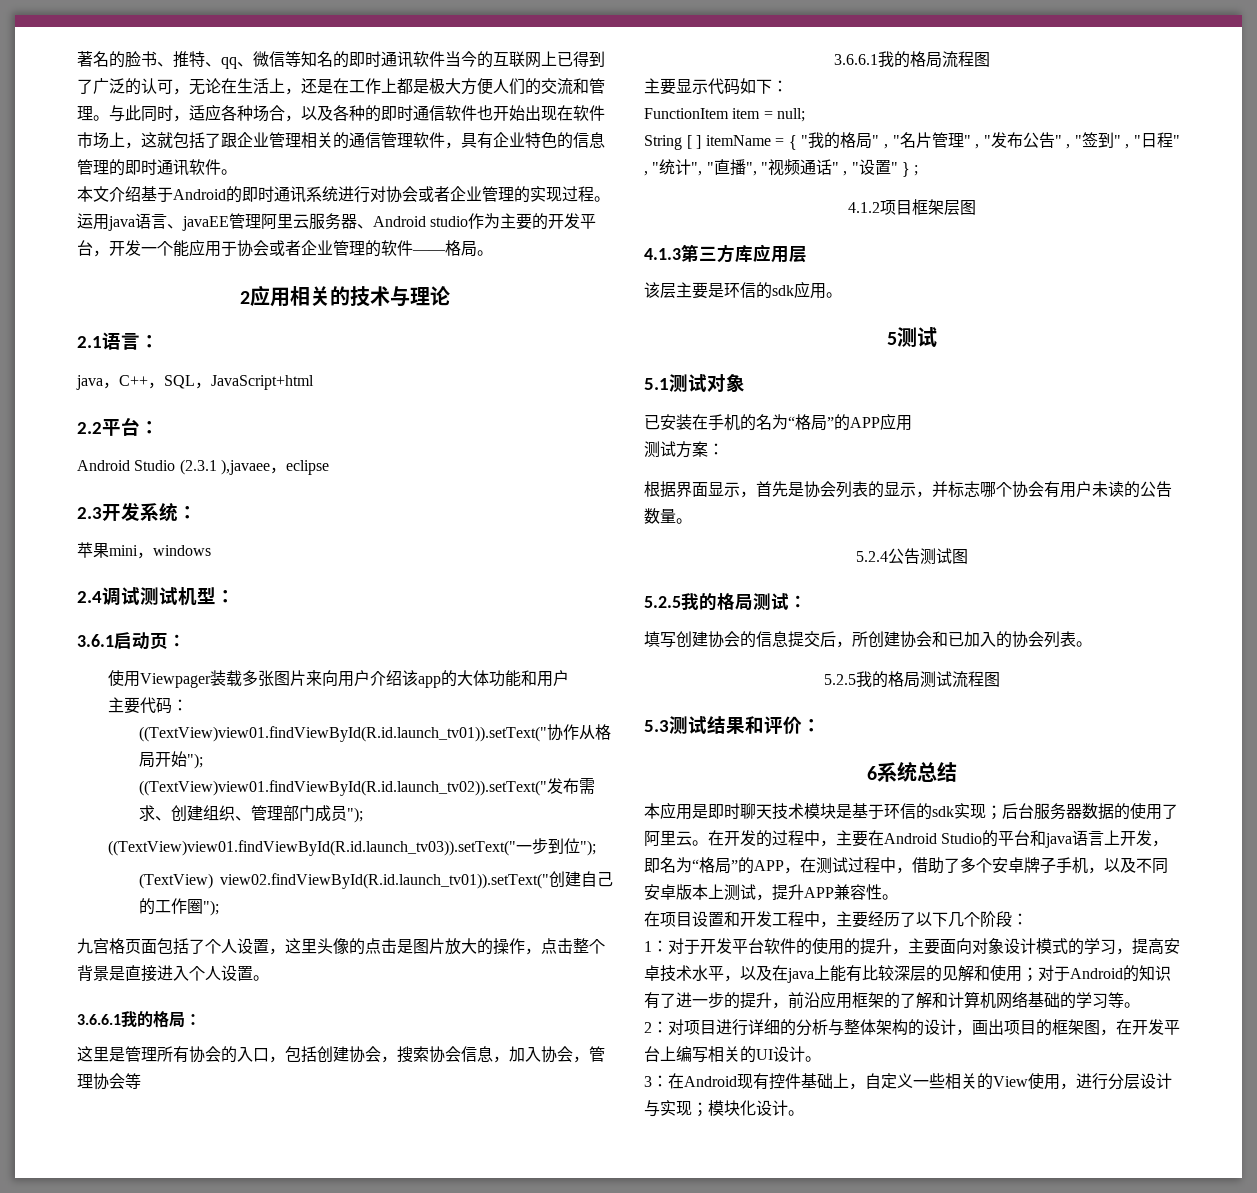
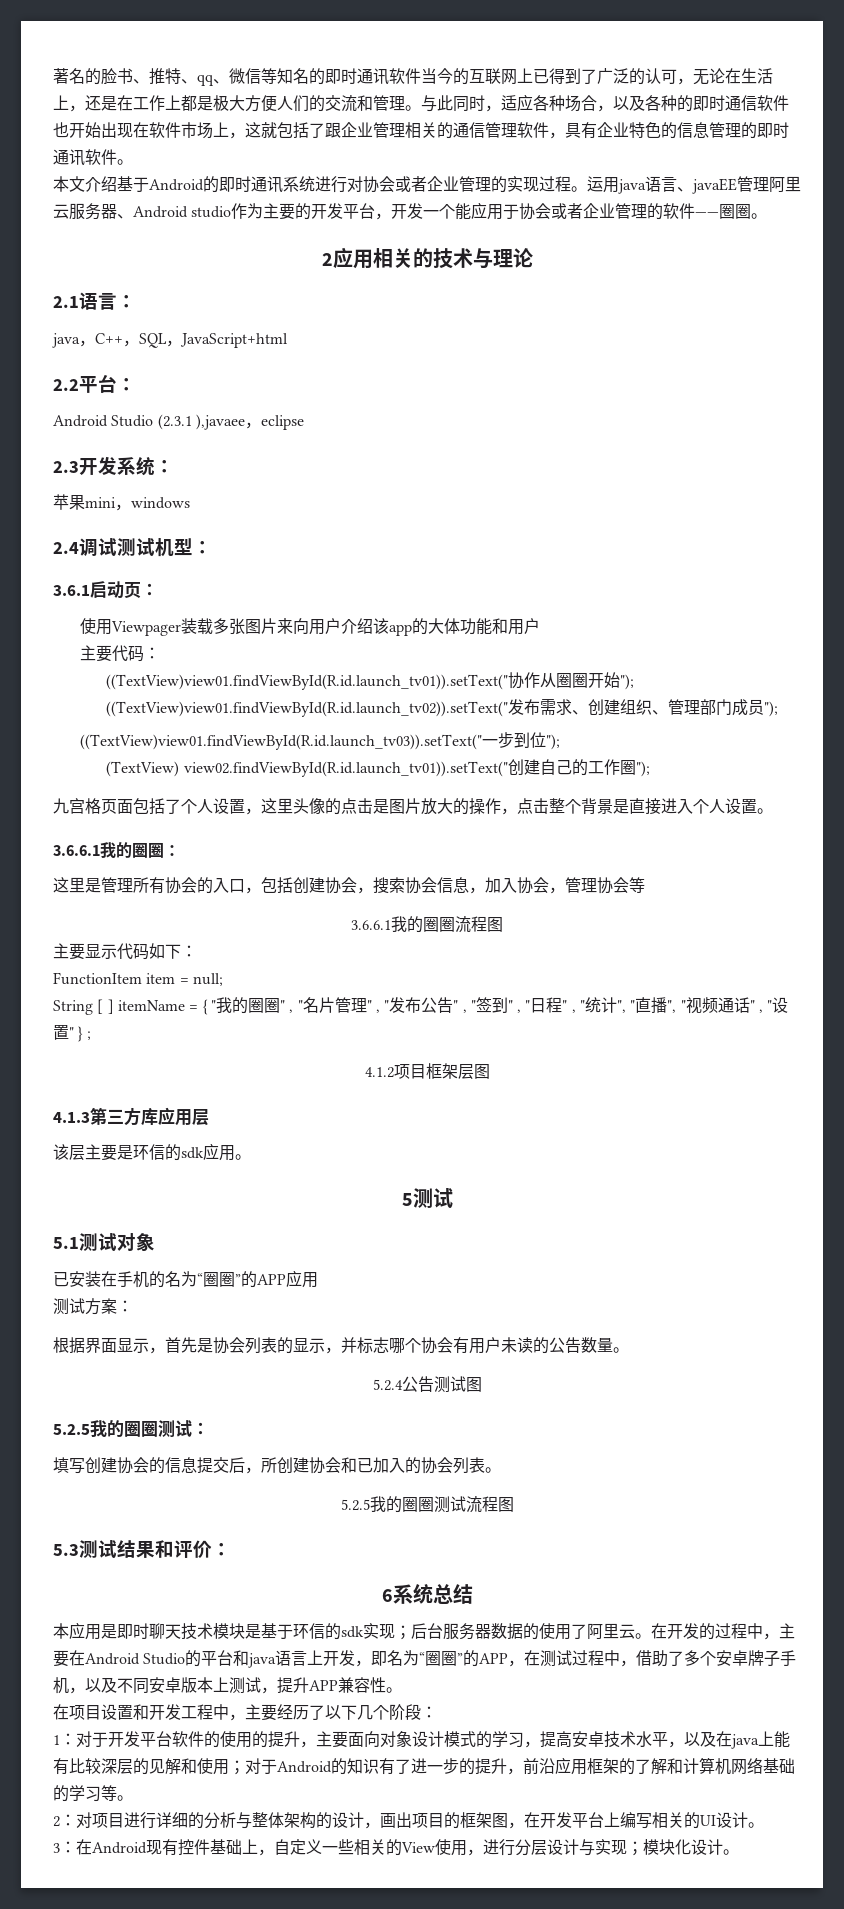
[445,240,477,257] 格局 -> [719,204,752,219] 圈圈
[594,724,611,740] [138,752,155,768] 格局 -> [556,673,589,688] 圈圈
[153,1010,185,1028] 格局 -> [132,843,164,858] 圈圈
[910,51,942,68] 格局 -> [423,917,455,932] 圈圈
[840,132,873,149] 格局 -> [247,998,280,1013] 圈圈
[795,414,827,431] 格局 -> [203,1272,235,1287] 圈圈
[717,593,753,610] 格局 -> [124,1421,158,1437] 圈圈
[888,671,920,688] 格局 -> [401,1497,434,1512] 圈圈
[699,857,731,874] 格局 -> [425,1651,458,1666] 圈圈

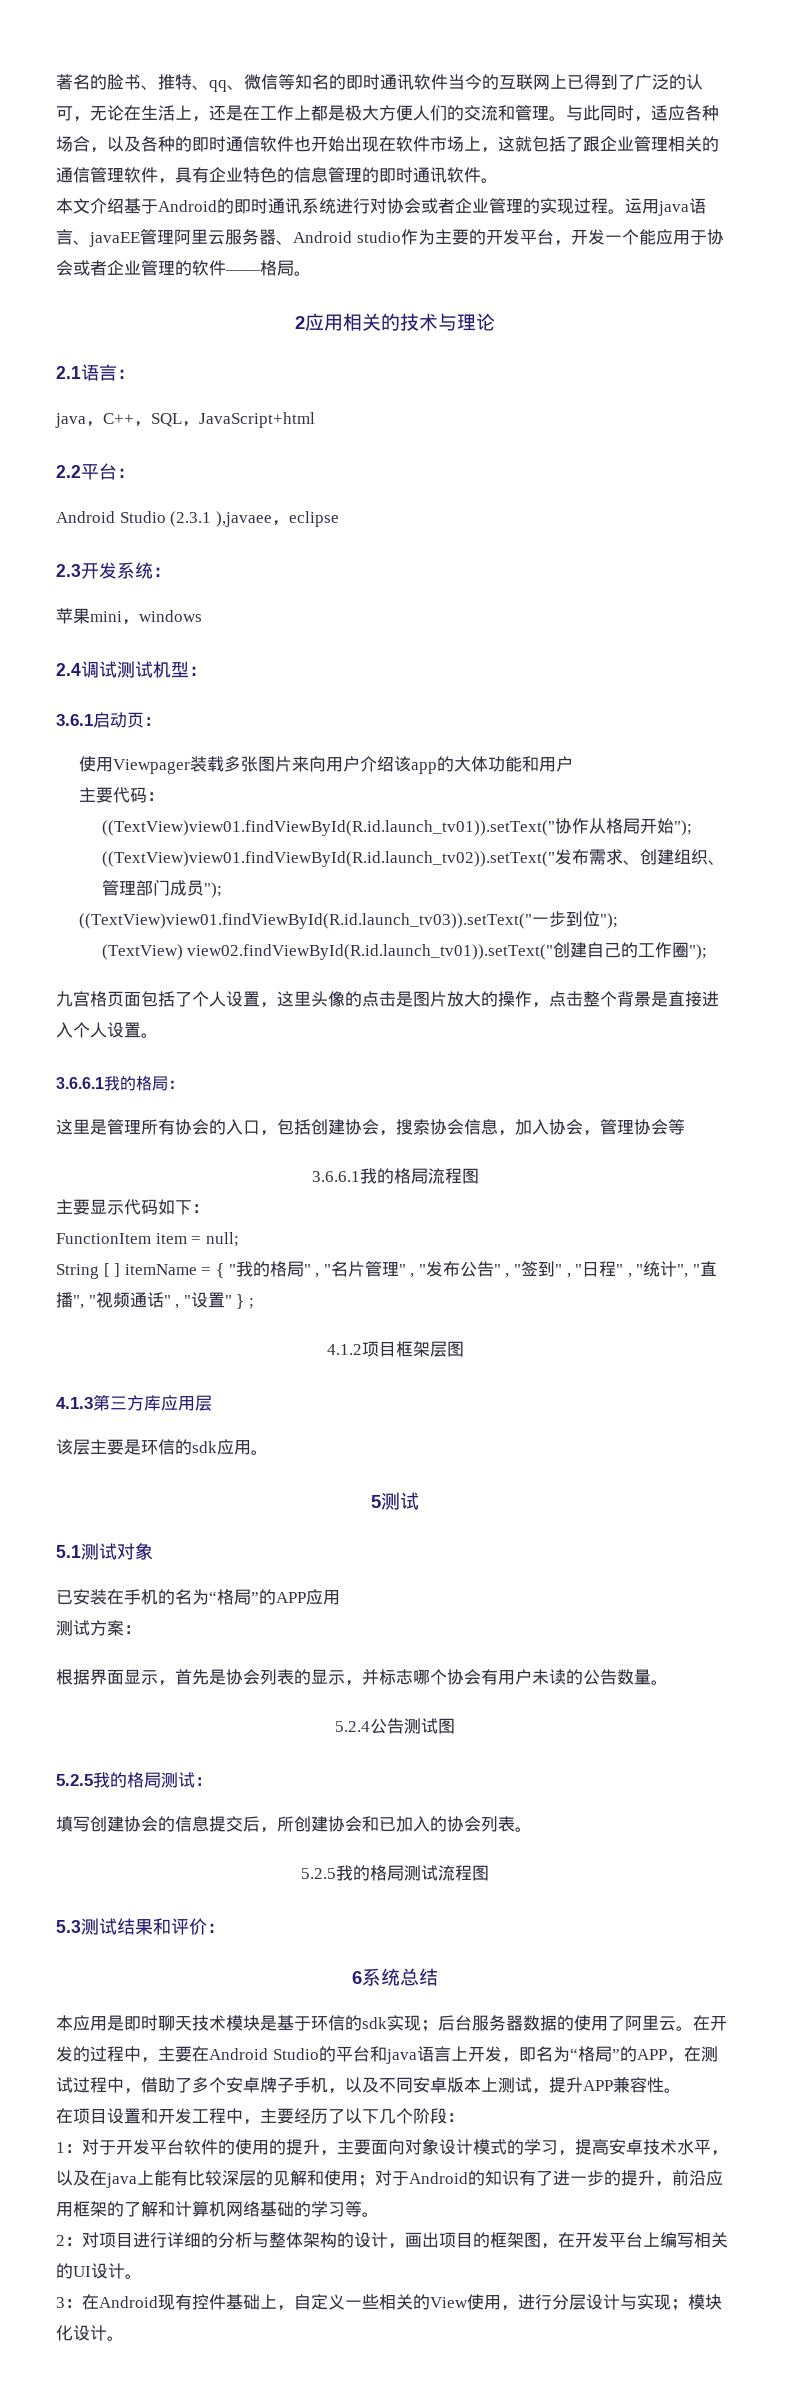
[719,204,752,219] 圈圈 -> [260,260,294,276] 格局
[556,673,589,688] 圈圈 -> [605,818,640,834] 格局
[132,843,164,858] 圈圈 -> [136,1076,168,1091] 格局
[423,917,455,932] 圈圈 -> [393,1168,428,1184] 格局
[247,998,280,1013] 圈圈 -> [269,1261,304,1277] 格局
[203,1272,235,1287] 圈圈 -> [217,1589,251,1605] 格局
[124,1421,158,1437] 圈圈 -> [127,1772,161,1788] 格局
[401,1497,434,1512] 圈圈 -> [370,1865,404,1881] 格局
[425,1651,458,1666] 圈圈 -> [577,2046,612,2062] 格局

